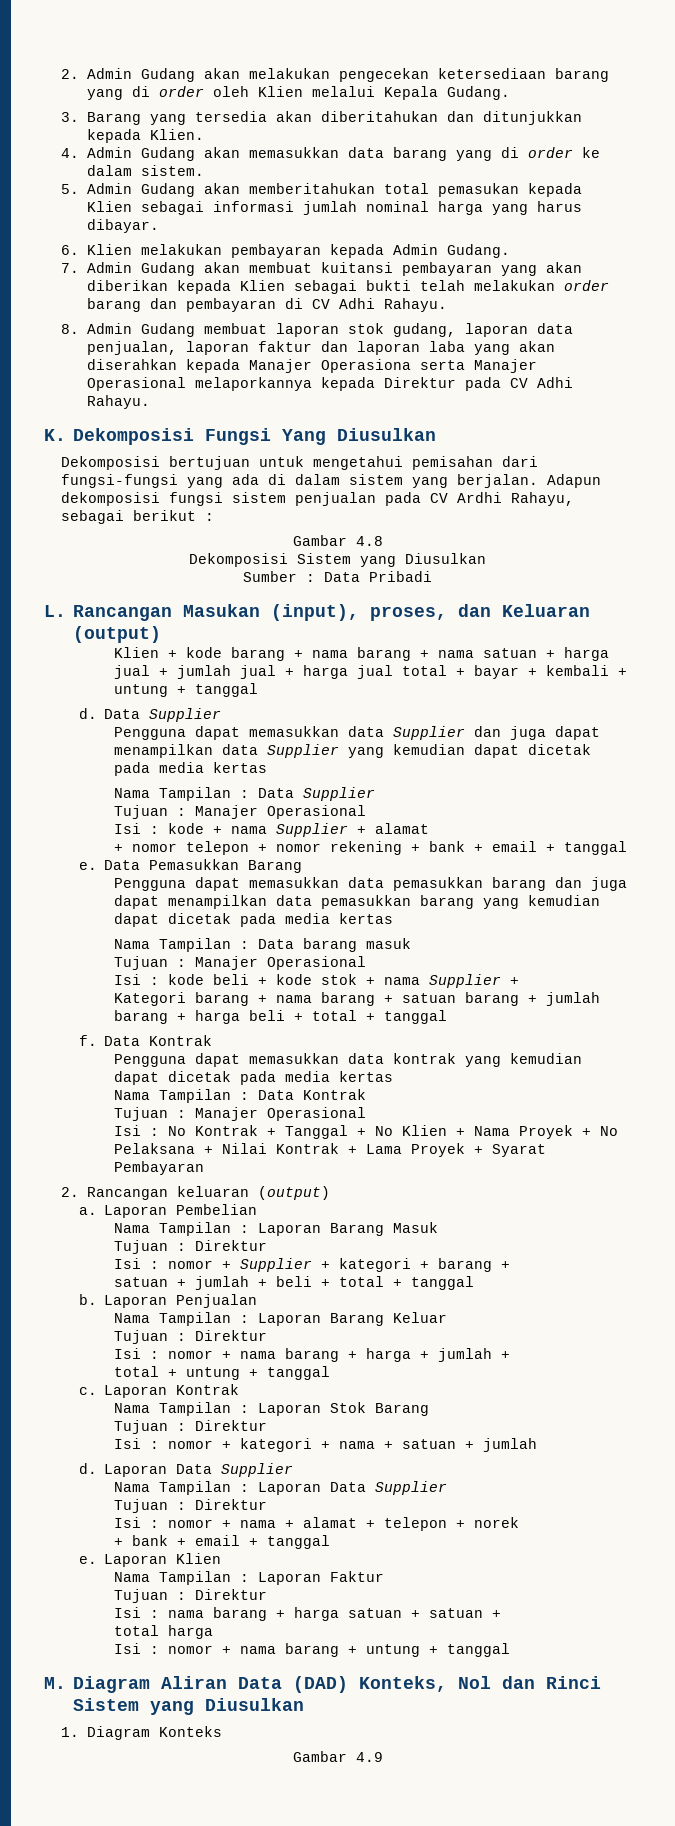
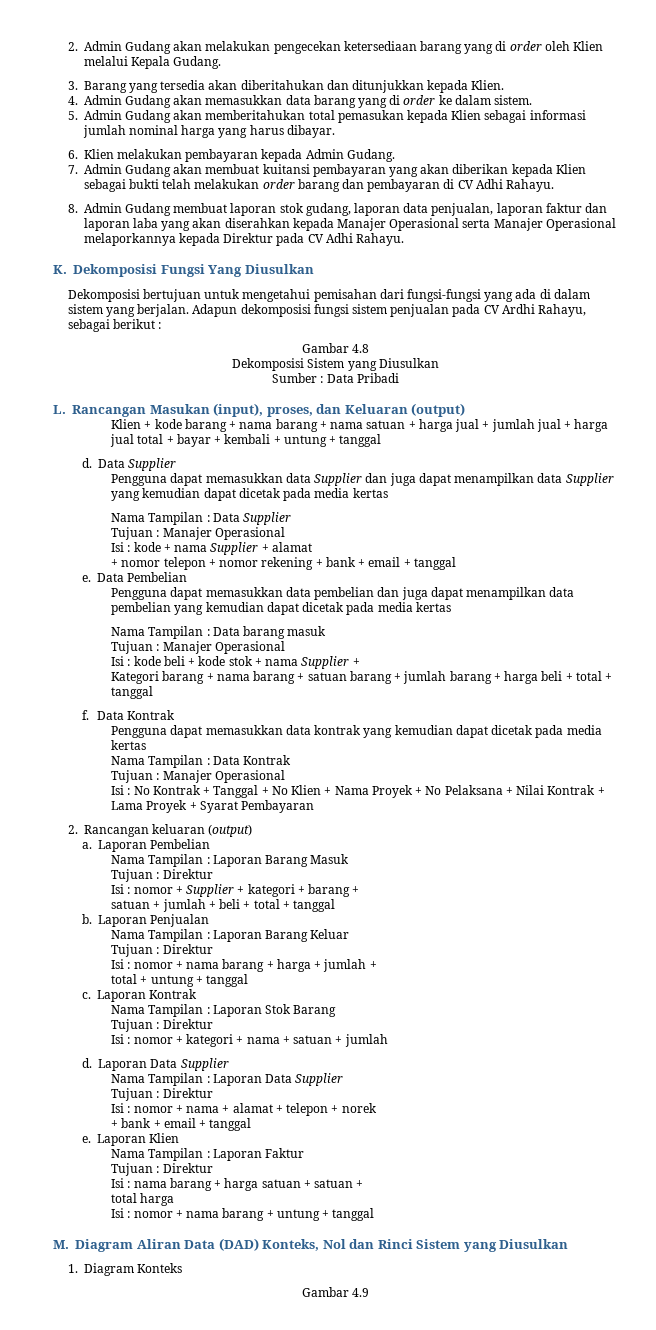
[320,359,411,373] Operasiona -> [389,218,460,231] Operasional
[149,859,303,873] [113,877,627,891] [113,895,474,909] Pemasukkan Barang // Pengguna dapat memasukkan data pemasukkan barang dan juga dapat menampilkan data pemasukkan barang -> [127,572,188,582] [111,587,575,600] [111,602,172,615] Pembelian // Pengguna dapat memasukkan data pembelian dan juga dapat menampilkan data pembelian

